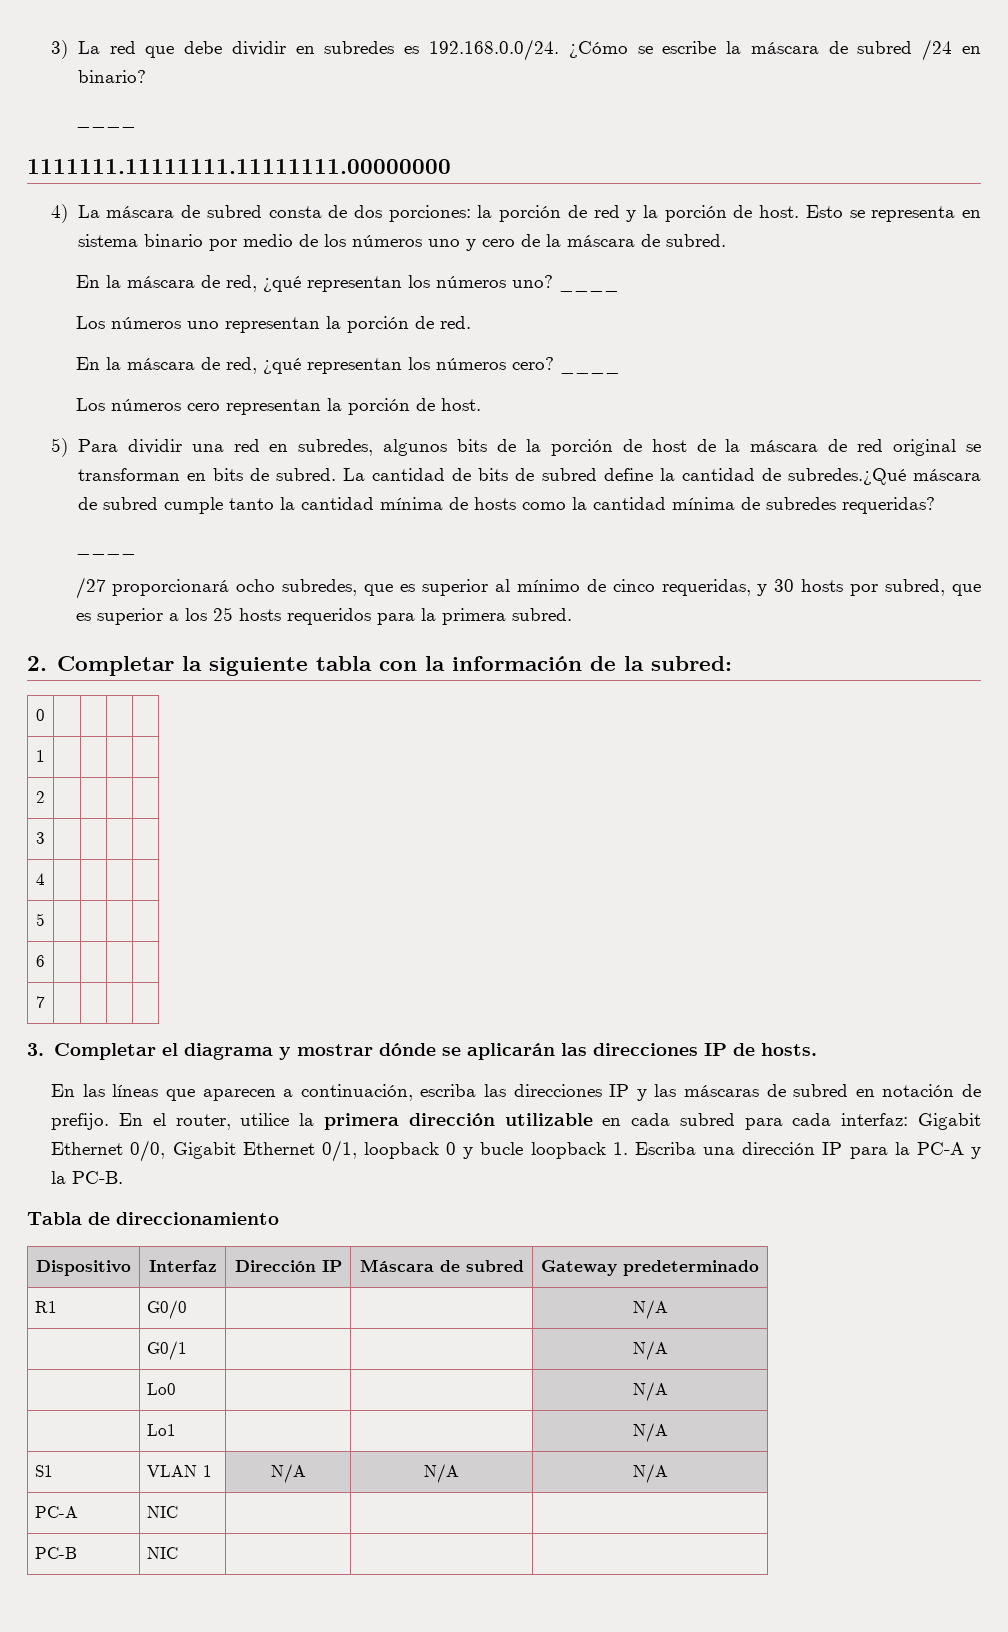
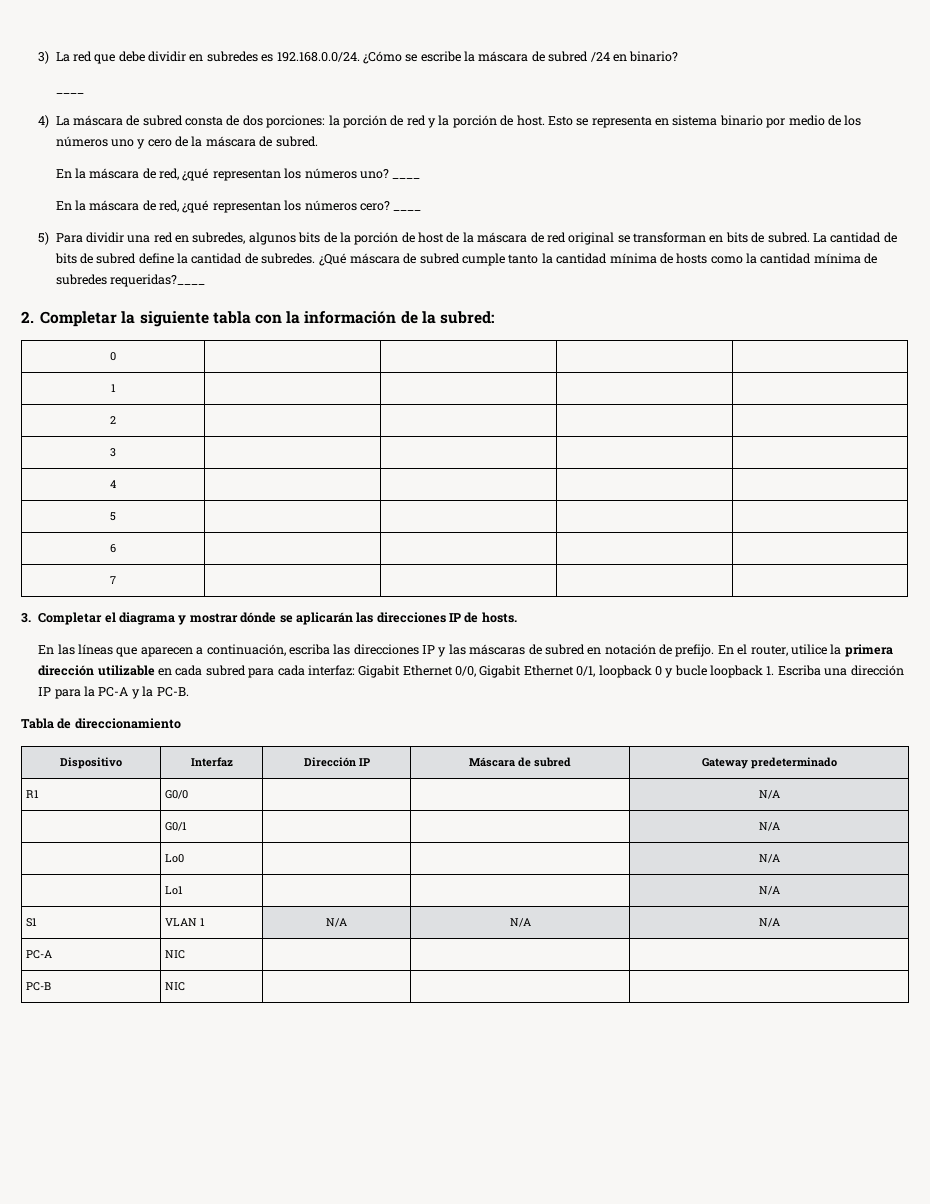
[27,159,451,174] // 1111111.11111111.11111111.00000000 -> (84, 93) none
[75,316,471,333] // Los números uno representan la porción de red. -> (421, 178) none
[75,398,481,415] // Los números cero representan la porción de host. -> (422, 210) none
[787,468,906,485] subredes.¿Qué -> [261,253,347,266] subredes. ¿Qué
[841,497,935,514] [75,551,136,555] [75,577,982,599] [75,607,572,625] requeridas? // ____ // /27 proporcionará ocho subredes, que es superior al mínimo de cinco requeridas, y 30 hosts por subred, que es superior a los 25 hosts requeridos para la primera subred. -> [109,274,205,287] requeridas?____

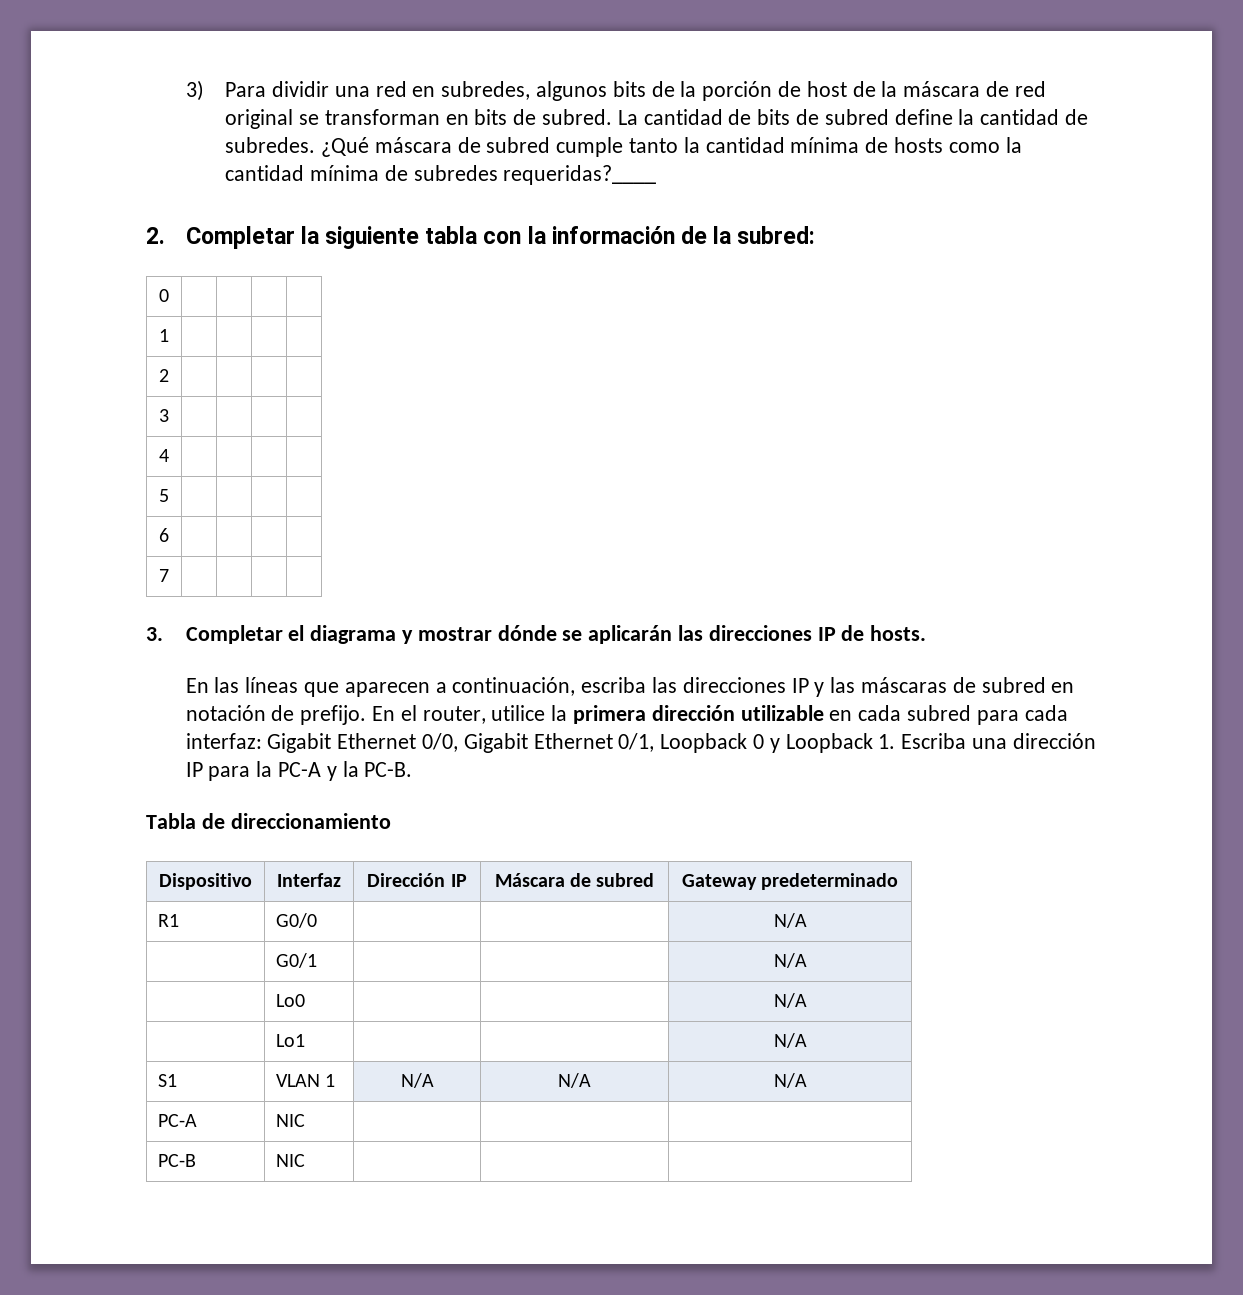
[55,51,679,64] [55,93,84,94] [38,115,862,128] [55,136,318,149] [55,168,421,181] [55,200,422,213] [38,232,50,245] La red que debe dividir en subredes es 192.168.0.0/24. ¿Cómo se escribe la máscara de subred /24 en binario? // ____ // 4) La máscara de subred consta de dos porciones: la porción de red y la porción de host. Esto se representa en sistema binario por medio de los números uno y cero de la máscara de subred. // En la máscara de red, ¿qué representan los números uno? ____ // En la máscara de red, ¿qué representan los números cero? ____ // 5) -> (204, 90) none
[598,665,652,678] loopback -> [660,733,748,753] Loopback
[674,665,764,678] bucle loopback -> [785,733,873,753] Loopback

